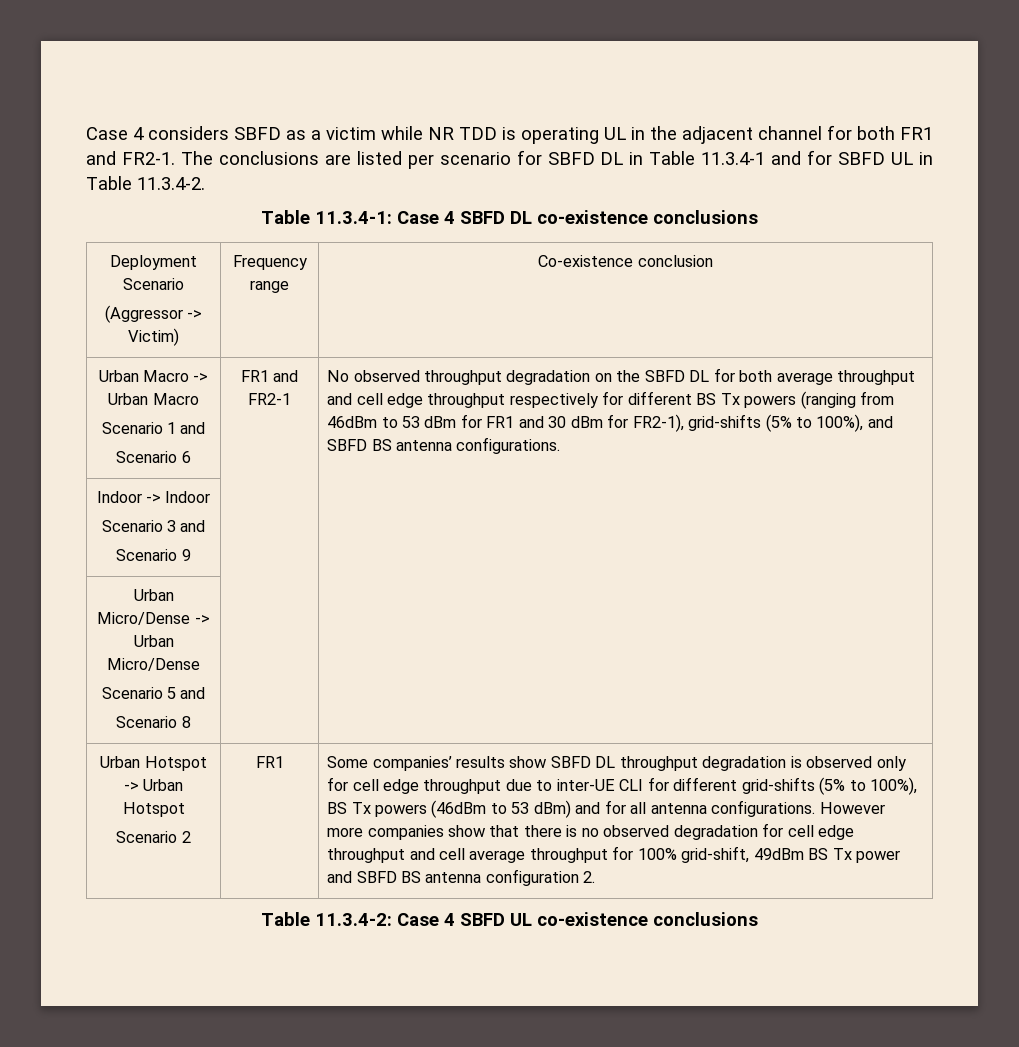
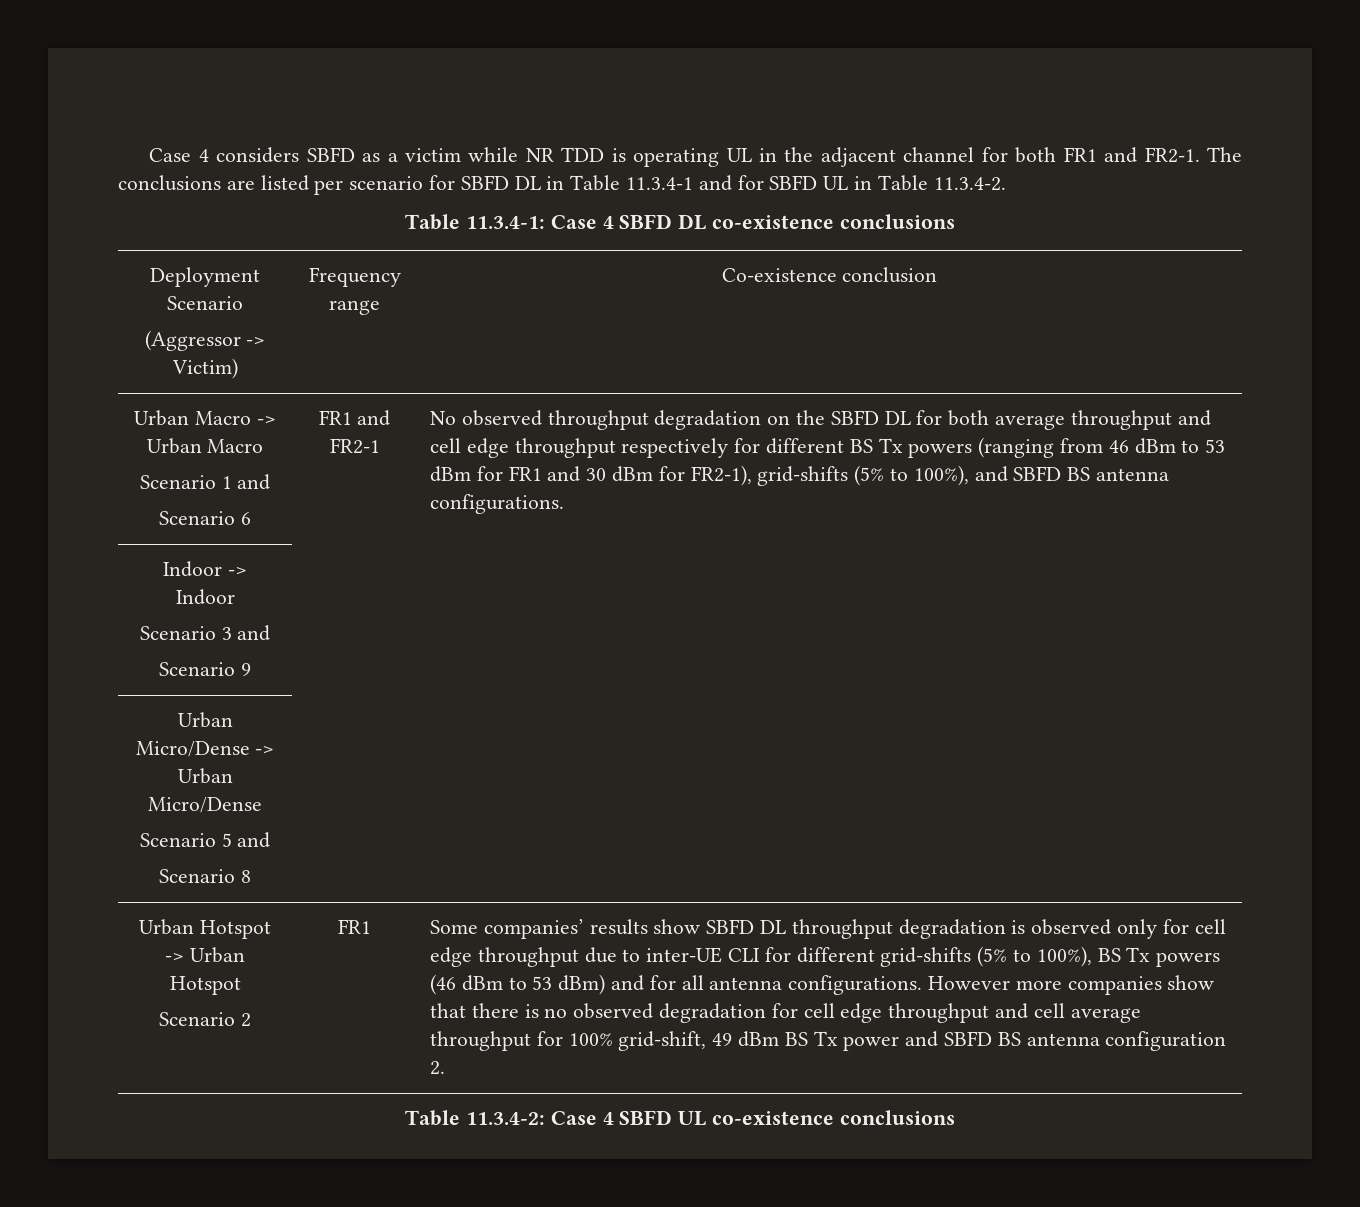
[327,416,378,428] 46dBm -> [1108,438,1176,454] 46 dBm
[431,800,487,818] (46dBm -> [430,974,503,995] (46 dBm
[753,848,804,860] 49dBm -> [712,1031,780,1047] 49 dBm

